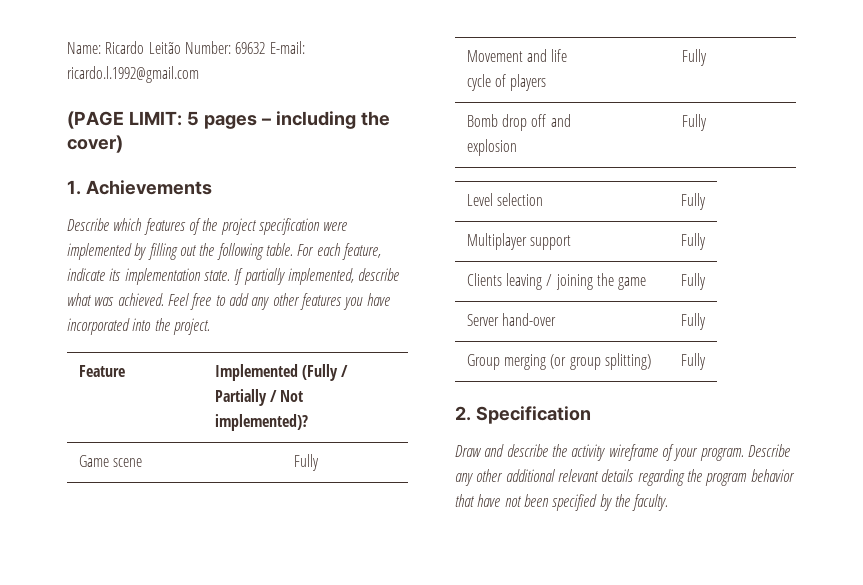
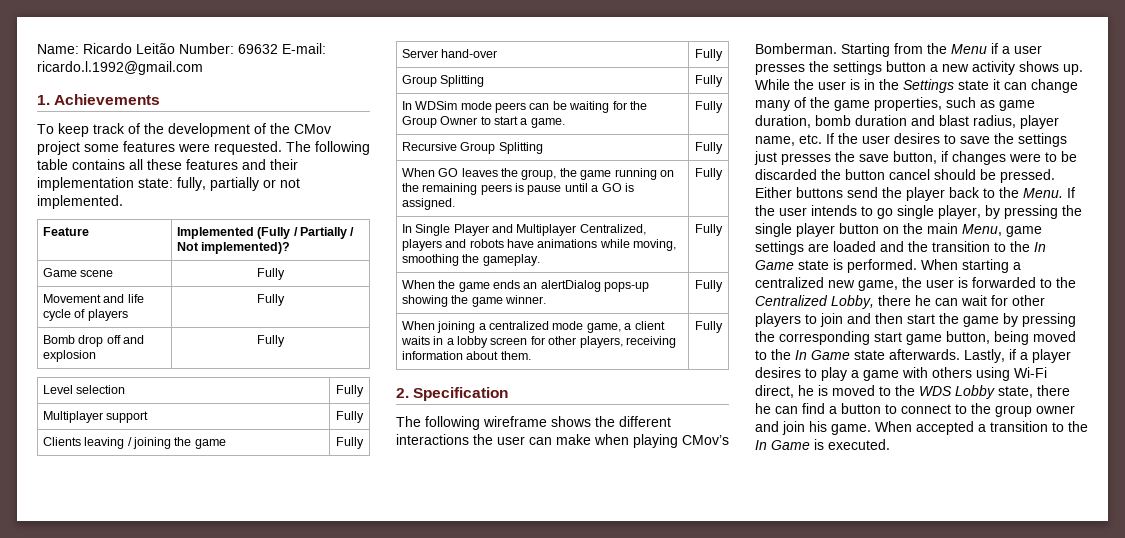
[67,111,390,129] [67,135,123,153] [67,180,212,195] [67,218,348,235] [67,243,381,260] [67,268,400,285] [67,293,390,310] [67,318,210,335] (PAGE LIMIT: 5 pages – including the cover) // 1. Achievements // Describe which features of the project specification were implemented by filling out the following table. For each feature, indicate its implementation state. If partially implemented, describe what was achieved. Feel free to add any other features you have incorporated into the project. -> [37,94,161,105] [37,123,331,137] [37,141,370,155] [37,159,298,170] [37,177,300,191] [37,195,123,209] 1. Achievements // To keep track of the development of the CMov project some features were requested. The following table contains all these features and their implementation state: fully, partially or not implemented.
[503,353,651,370] [680,353,706,370] [455,406,591,424] [455,444,790,461] [455,469,795,486] [455,494,669,511] merging (or group splitting) | Fully // 2. Specification // Draw and describe the activity wireframe of your program. Describe any other additional relevant details regarding the program behavior that have not been specified by the faculty. -> [440,75,485,87] [695,75,723,87] [401,101,647,113] [401,116,565,128] [695,101,723,113] [401,142,543,154] [695,142,723,154] [401,168,674,180] [401,183,634,195] [401,198,455,210] [695,168,723,180] [401,224,646,236] [401,239,677,251] [401,254,540,266] [695,224,723,236] [401,280,650,292] [401,295,546,307] [695,280,723,292] [401,321,665,333] [400,336,676,348] [401,351,531,360] [695,321,723,333] [396,387,509,401] [396,416,671,430] [396,434,729,448] [755,43,1042,57] [755,61,1083,75] [755,79,1078,93] [755,97,1035,111] [755,115,1059,129] [755,133,1067,147] [754,151,1077,165] [755,169,1055,183] [755,187,1075,201] [755,205,1082,219] [755,223,1042,237] [755,241,1046,255] [755,259,1021,273] [755,277,1076,291] [755,295,1045,309] [755,313,1076,327] [755,331,1076,345] [755,349,1071,363] [755,367,1047,381] [755,385,1070,399] [755,403,1075,417] [755,421,1088,435] [755,439,890,450] Splitting | Fully // In WDSim mode peers can be waiting for the Group Owner to start a game. | Fully // Recursive Group Splitting | Fully // When GO leaves the group, the game running on the remaining peers is pause until a GO is assigned. | Fully // In Single Player and Multiplayer Centralized, players and robots have animations while moving, smoothing the gameplay. | Fully // When the game ends an alertDialog pops-up showing the game winner. | Fully // When joining a centralized mode game, a client waits in a lobby screen for other players, receiving information about them. | Fully // 2. Specification // The following wireframe shows the different interactions the user can make when playing CMov’s Bomberman. Starting from the Menu if a user presses the settings button a new activity shows up. While the user is in the Settings state it can change many of the game properties, such as game duration, bomb duration and blast radius, player name, etc. If the user desires to save the settings just presses the save button, if changes were to be discarded the button cancel should be pressed. Either buttons send the player back to the Menu. If the user intends to go single player, by pressing the single player button on the main Menu, game settings are loaded and the transition to the In Game state is performed. When starting a centralized new game, the user is forwarded to the Centralized Lobby, there he can wait for other players to join and then start the game by pressing the corresponding start game button, being moved to the In Game state afterwards. Lastly, if a player desires to play a game with others using Wi-Fi direct, he is moved to the WDS Lobby state, there he can find a button to connect to the group owner and join his game. When accepted a transition to the In Game is executed.

